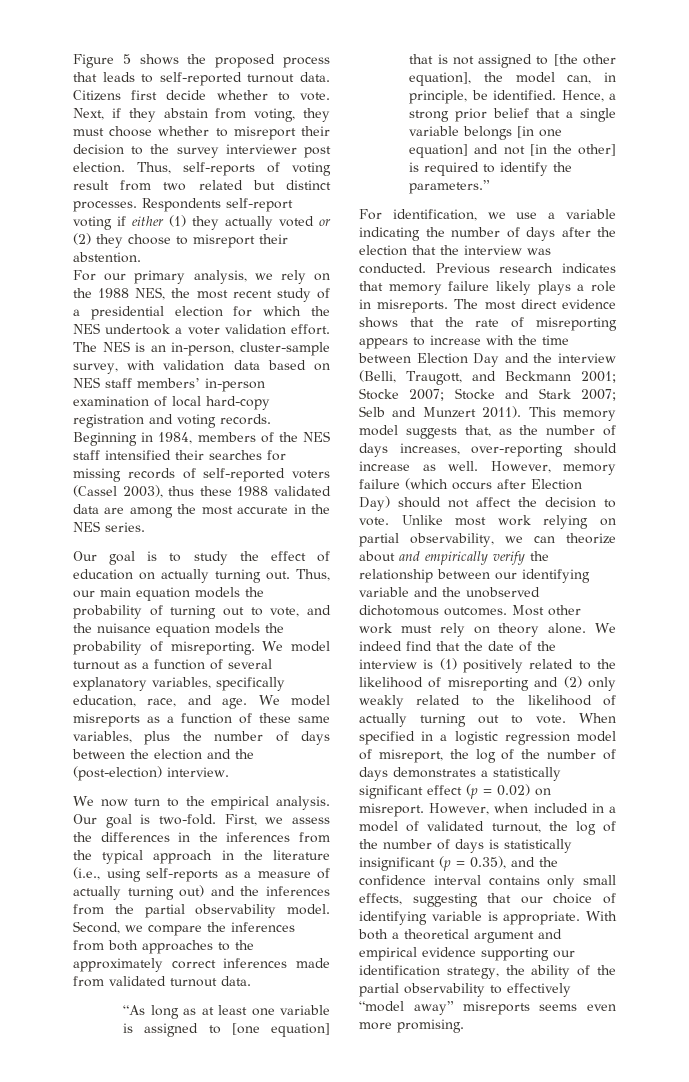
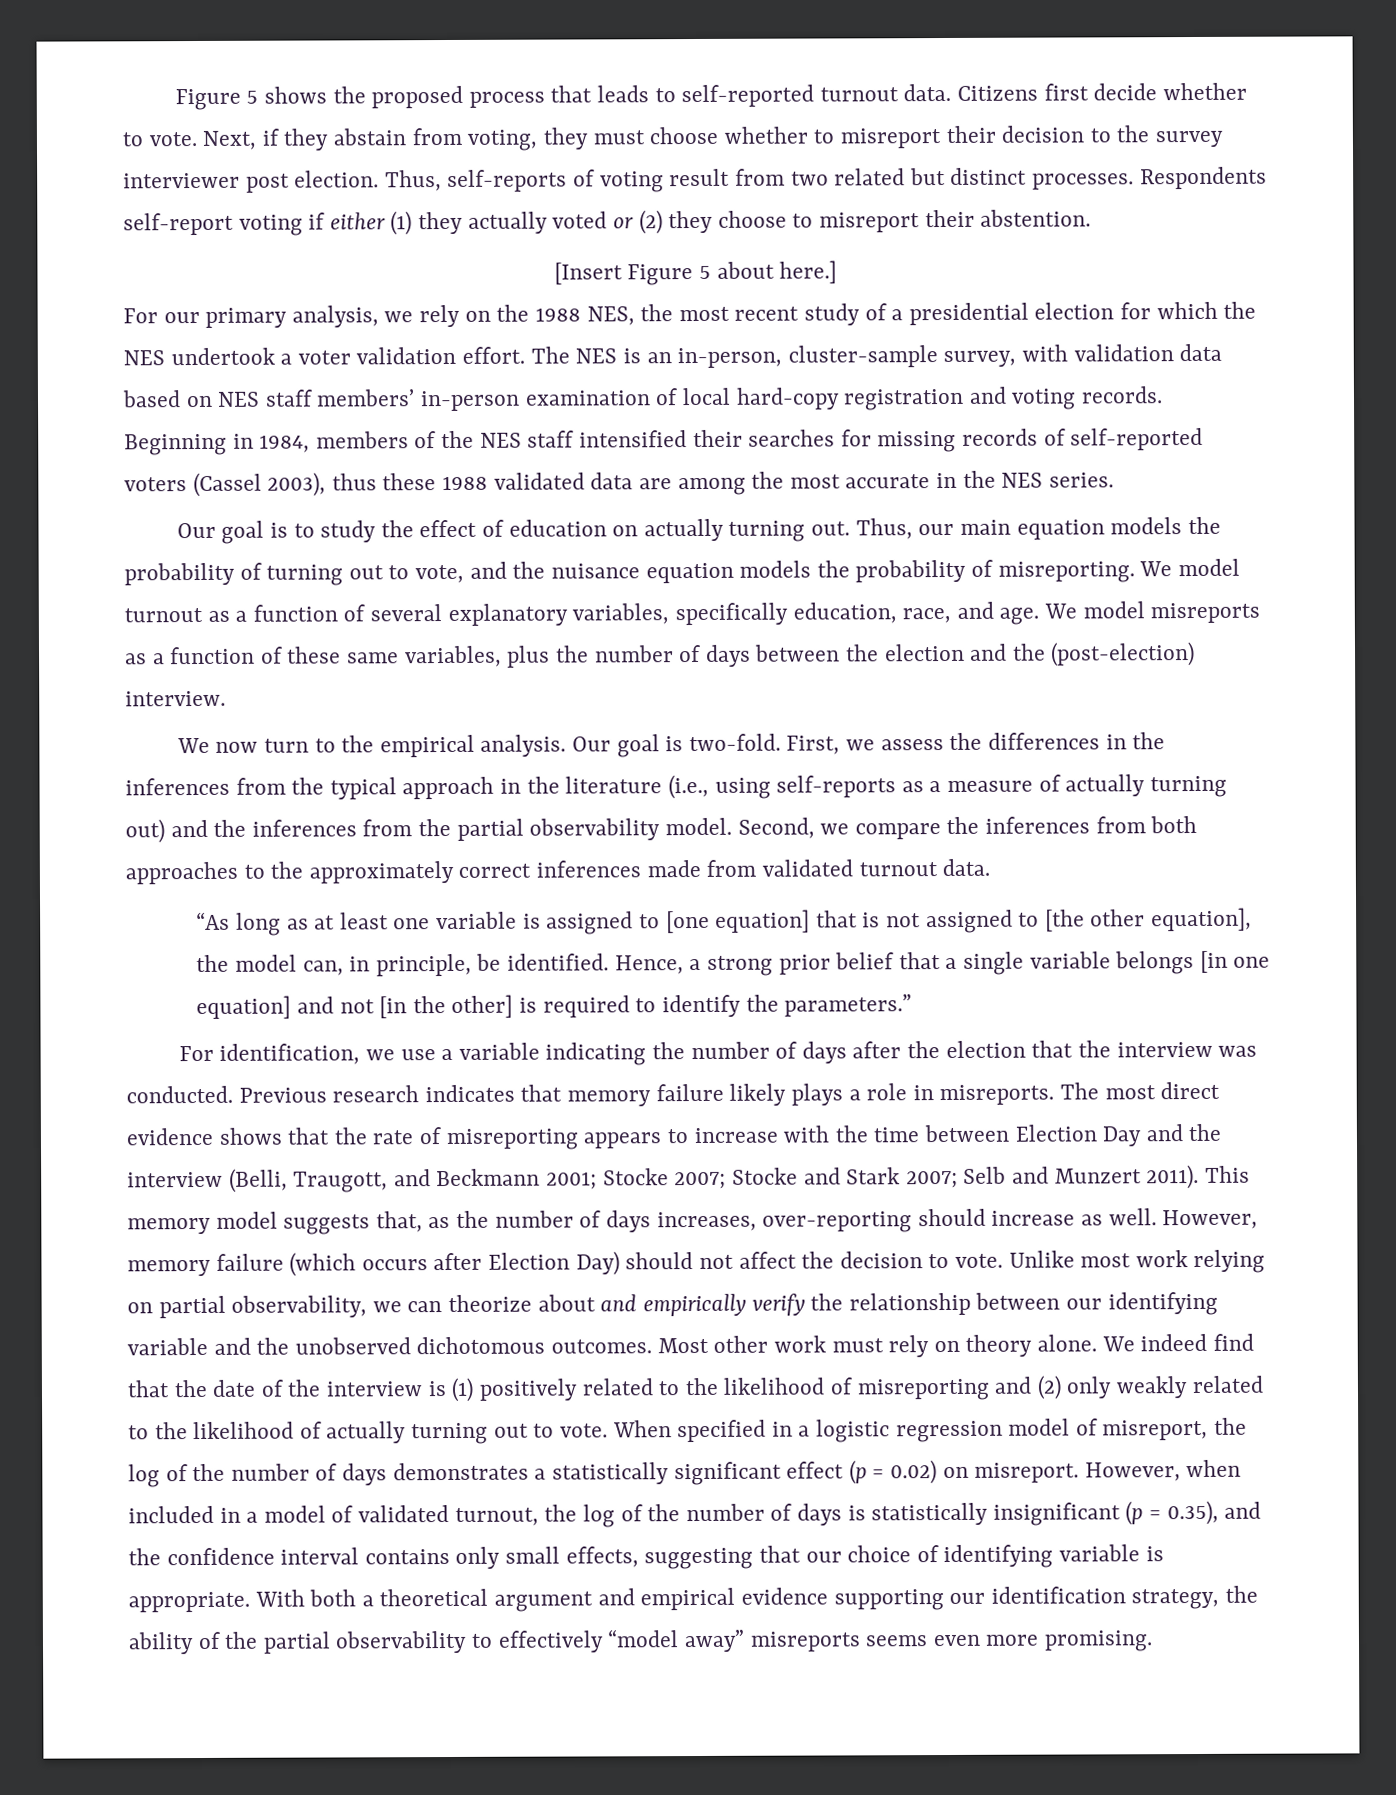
(141, 257) none -> [553,260,838,286] // [Insert Figure 5 about here.]

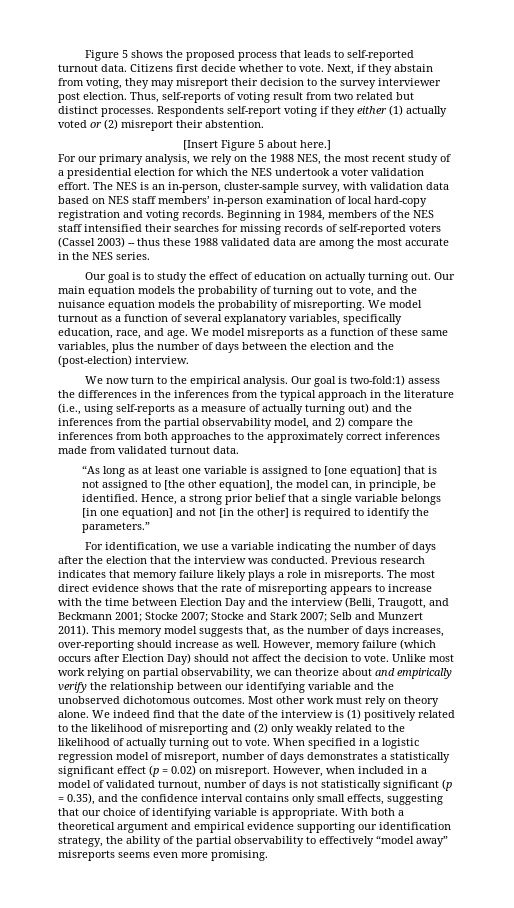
[592,126,835,145] must choose whether to -> [151,80,174,89] may
(326, 221) none -> [331,106,355,117] they
[418,211,464,235] they -> (403, 110) none
[668,210,814,234] they choose to -> (118, 124) none
[267,472,327,497] 2003), -> [97,237,135,248] 2003) --
[855,518,955,540] Thus, our -> [433,272,455,280] Our
[688,733,876,755] two-fold. First, we -> [349,375,405,386] two-fold:1)
[664,817,850,839] model. Second, we -> [274,417,345,429] model, and 2)
[1214,1417,1248,1435] [128,1463,226,1488] the log of the -> (219, 757) none
[544,1504,681,1528] the log of the -> (201, 785) none
[871,1502,1121,1526] statistically insignificant -> [301,780,439,791] not statistically significant

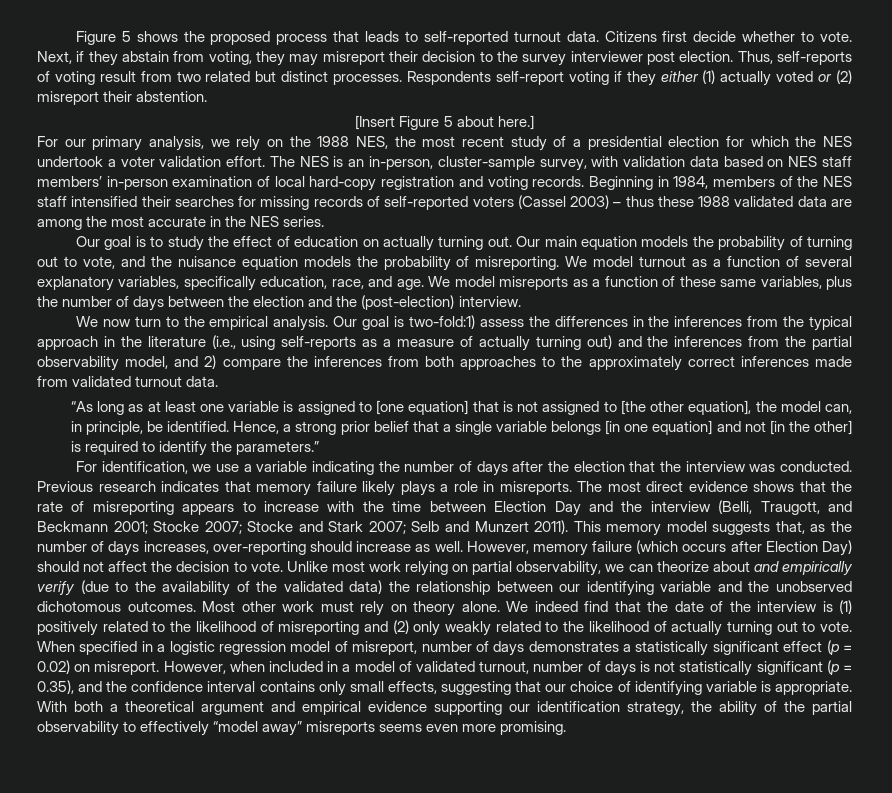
[128,243,135,246] -- -> [613,202,622,207] –
(87, 687) none -> [80,580,383,596] (due to the availability of the validated data)

